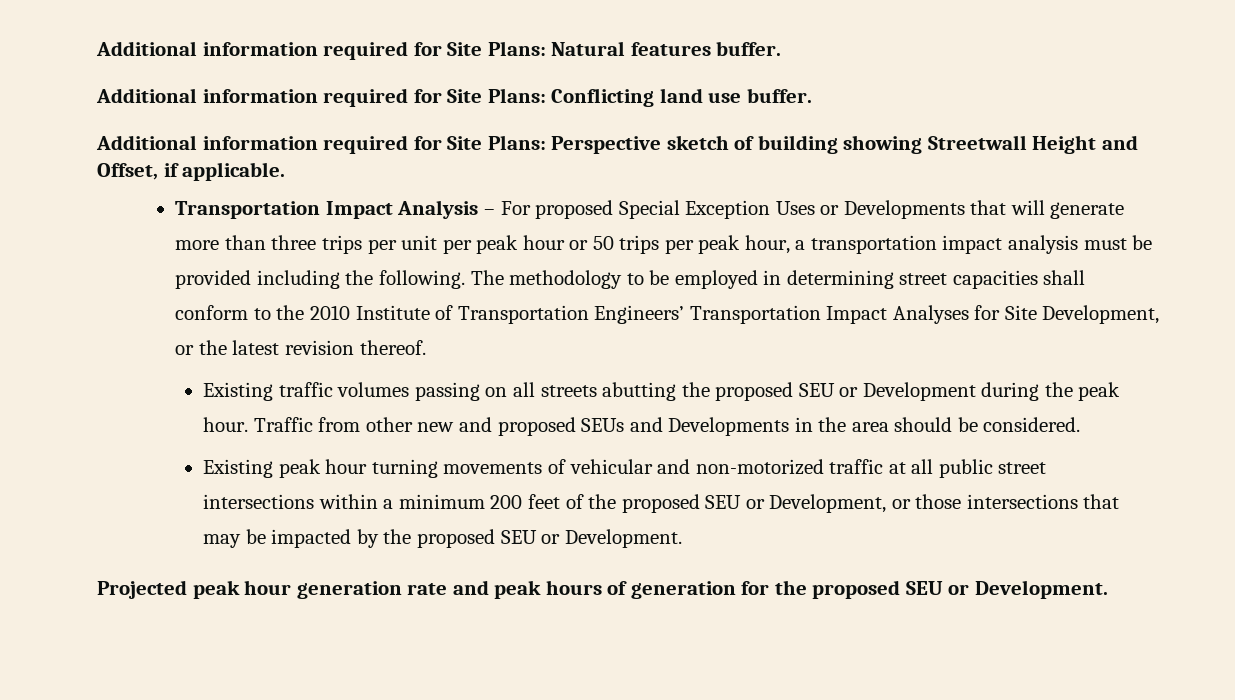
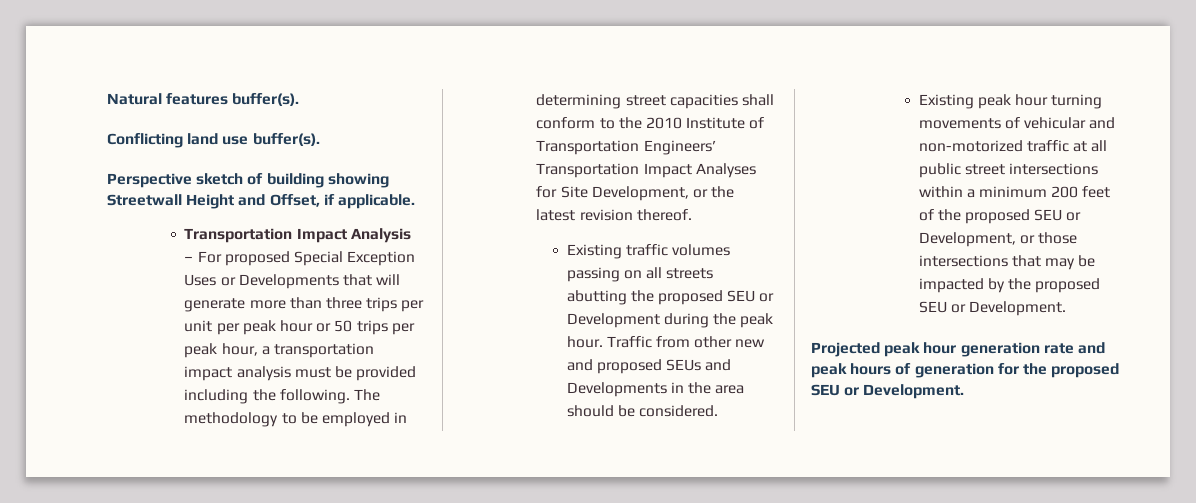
[96,41,782,60] [96,88,812,107] [96,135,546,154] Additional information required for Site Plans: Natural features buffer. // Additional information required for Site Plans: Conflicting land use buffer. // Additional information required for Site Plans: -> [107,93,300,106] [107,133,320,148] Natural features buffer(s). // Conflicting land use buffer(s). //

